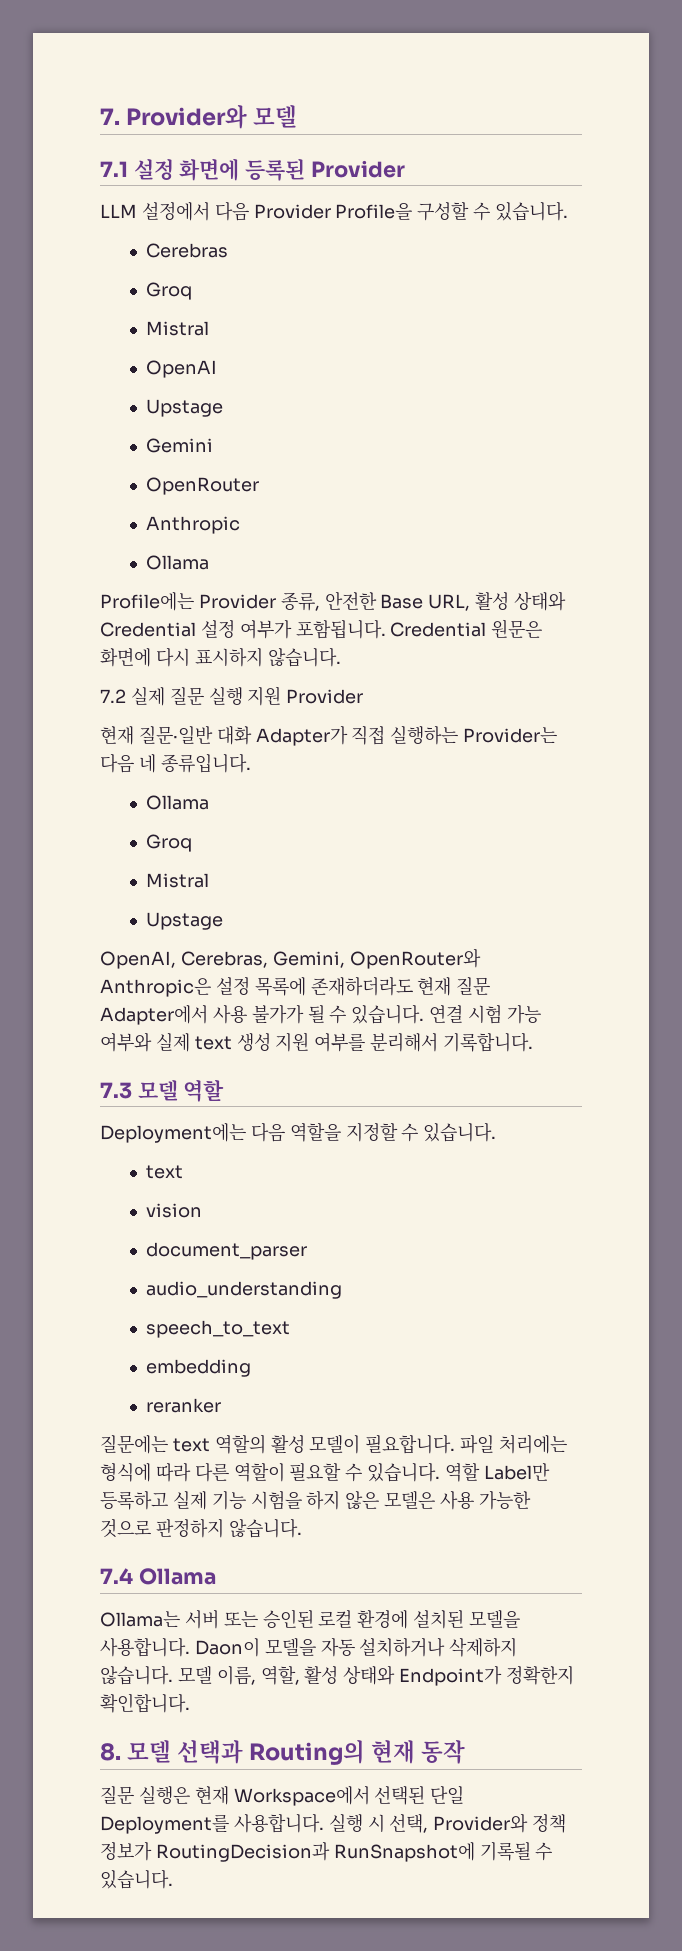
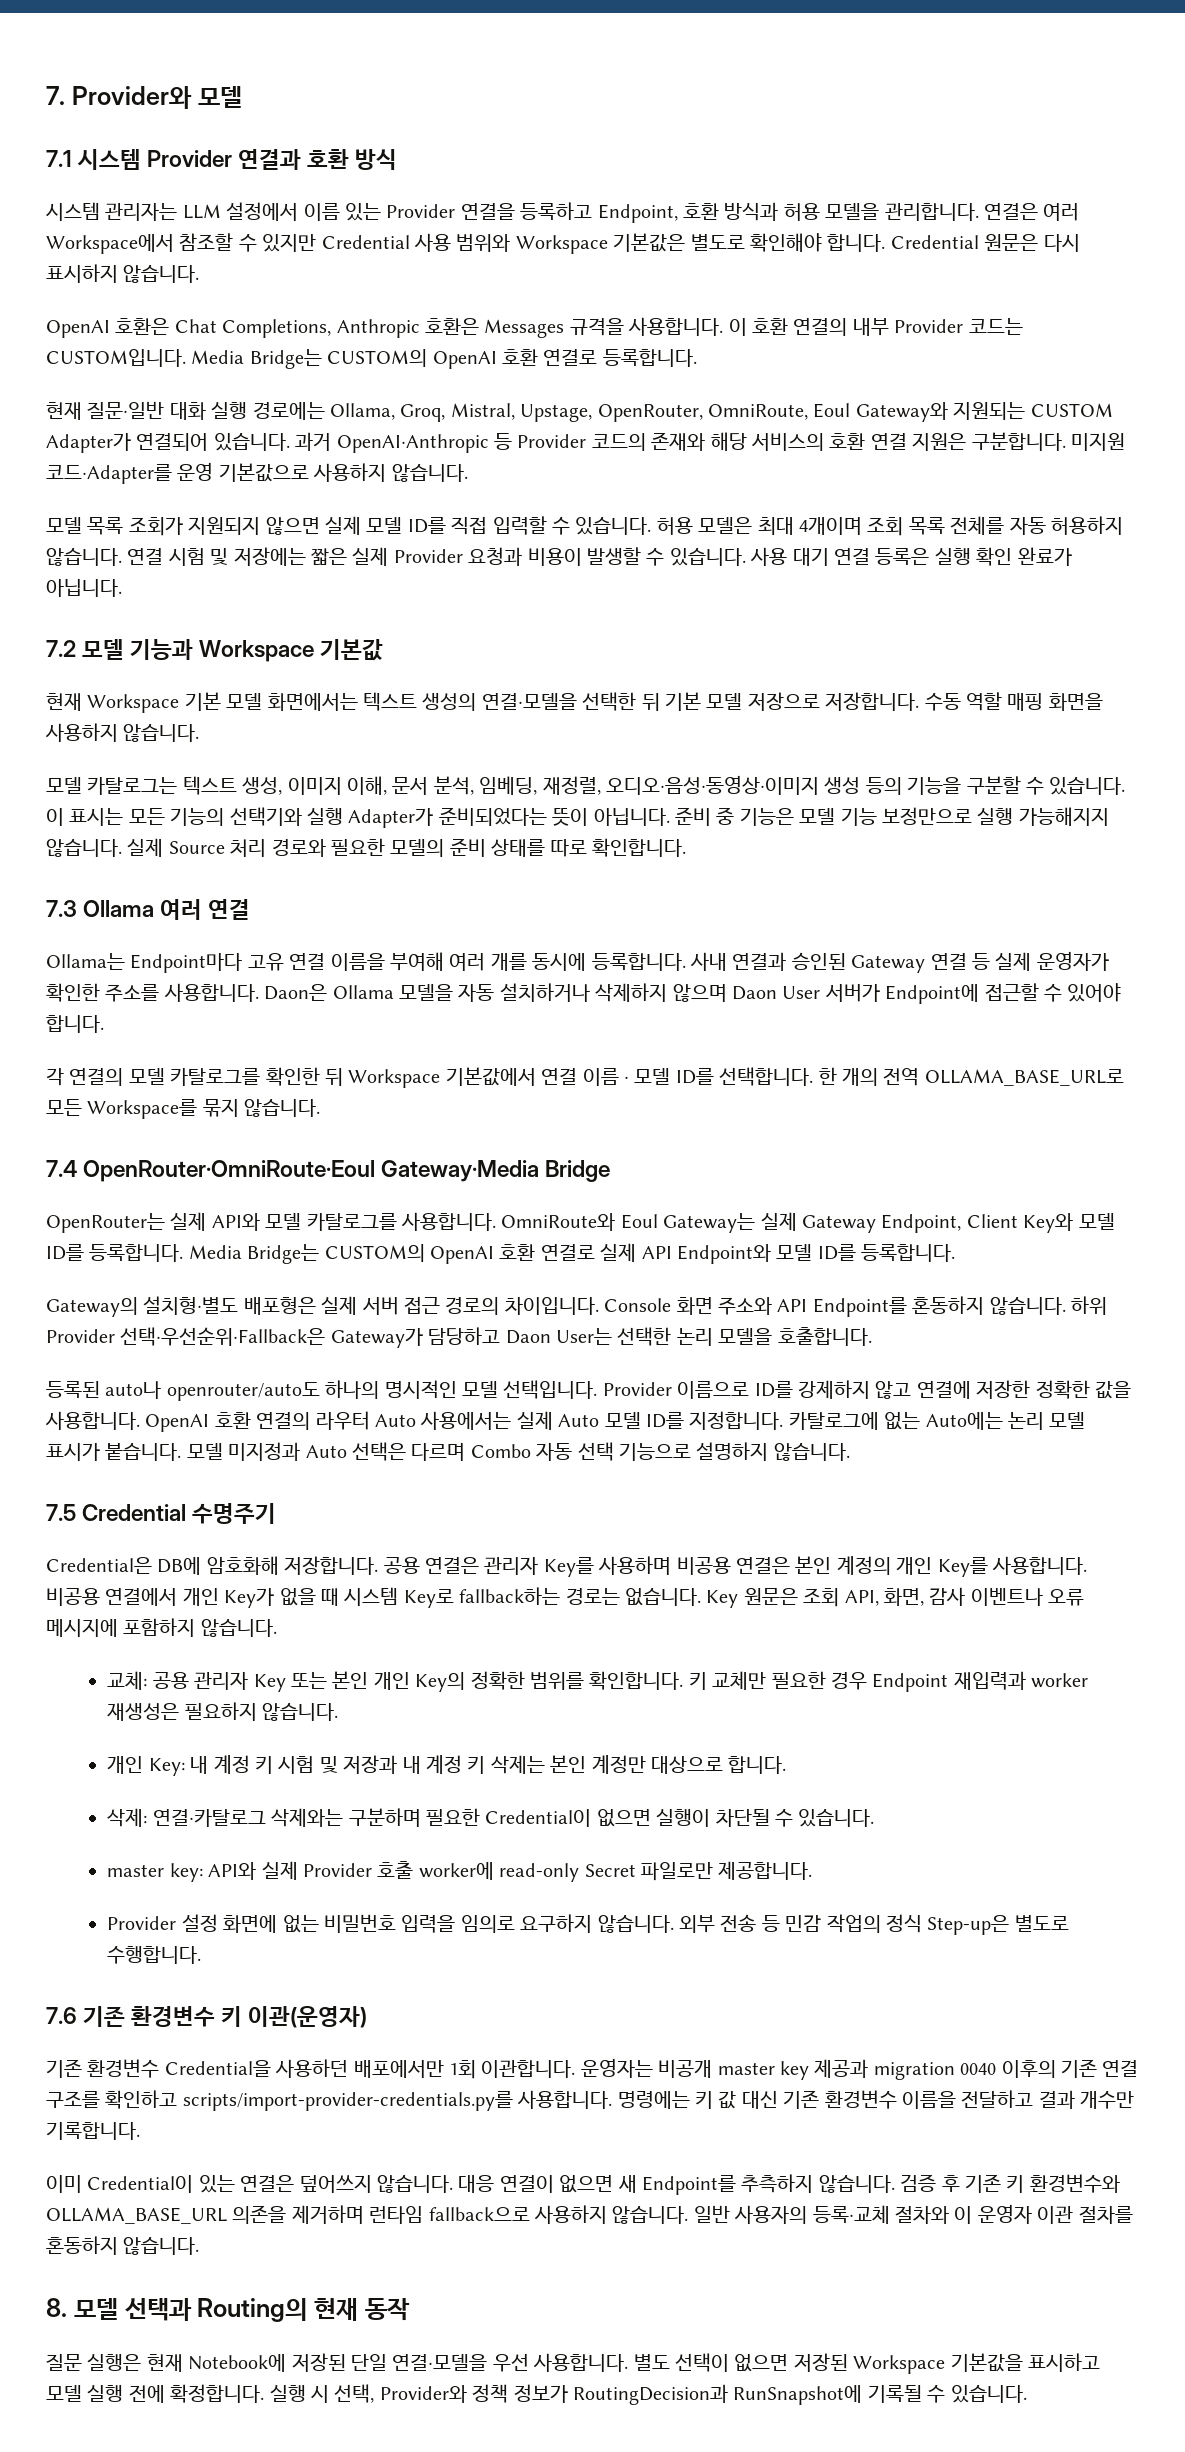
[133,158,405,181] [100,201,569,221] [145,243,228,258] [145,282,192,300] [145,321,209,336] [145,360,217,378] [145,399,223,417] [145,438,213,453] [145,477,259,495] [145,516,240,534] [145,555,209,570] [100,591,567,611] [100,619,386,639] 설정 화면에 등록된 Provider // LLM 설정에서 다음 Provider Profile을 구성할 수 있습니다. // Cerebras // Groq // Mistral // OpenAI // Upstage // Gemini // OpenRouter // Anthropic // Ollama // Profile에는 Provider 종류, 안전한 Base URL, 활성 상태와 Credential 설정 여부가 포함됩니다. -> [77,149,398,170] [46,202,1080,223] [46,233,886,254] 시스템 Provider 연결과 호환 방식 // 시스템 관리자는 LLM 설정에서 이름 있는 Provider 연결을 등록하고 Endpoint, 호환 방식과 허용 모델을 관리합니다. 연결은 여러 Workspace에서 참조할 수 있지만 Credential 사용 범위와 Workspace 기본값은 별도로 확인해야 합니다.
[100,648,151,667] 화면에 -> (1039, 242) none
[100,686,364,706] [100,726,558,746] [100,753,251,773] [145,795,209,810] [145,834,192,852] [145,873,209,888] [145,912,223,930] [100,948,481,969] [100,977,491,997] [100,1004,541,1025] [100,1032,534,1052] [100,1079,225,1102] [100,1122,497,1143] [145,1165,183,1179] [145,1203,202,1218] [145,1242,307,1260] [145,1281,342,1299] [145,1320,290,1338] [145,1359,251,1377] [145,1398,221,1413] [100,1434,568,1454] [100,1462,550,1482] [100,1490,531,1510] [100,1518,302,1538] [100,1568,216,1585] 7.2 실제 질문 실행 지원 Provider // 현재 질문·일반 대화 Adapter가 직접 실행하는 Provider는 다음 네 종류입니다. // Ollama // Groq // Mistral // Upstage // OpenAI, Cerebras, Gemini, OpenRouter와 Anthropic은 설정 목록에 존재하더라도 현재 질문 Adapter에서 사용 불가가 될 수 있습니다. 연결 시험 가능 여부와 실제 text 생성 지원 여부를 분리해서 기록합니다. // 7.3 모델 역할 // Deployment에는 다음 역할을 지정할 수 있습니다. // text // vision // document_parser // audio_understanding // speech_to_text // embedding // reranker // 질문에는 text 역할의 활성 모델이 필요합니다. 파일 처리에는 형식에 따라 다른 역할이 필요할 수 있습니다. 역할 Label만 등록하고 실제 기능 시험을 하지 않은 모델은 사용 가능한 것으로 판정하지 않습니다. // 7.4 Ollama -> [46,317,1023,338] [46,349,697,369] [46,401,1113,422] [46,432,1125,453] [46,462,468,484] [46,516,1123,536] [46,547,1072,566] [46,579,122,597] [46,639,384,662] [46,692,1103,713] [45,723,200,742] [46,775,1126,795] [46,807,1109,828] [46,838,686,857] [46,899,251,920] OpenAI 호환은 Chat Completions, Anthropic 호환은 Messages 규격을 사용합니다. 이 호환 연결의 내부 Provider 코드는 CUSTOM입니다. Media Bridge는 CUSTOM의 OpenAI 호환 연결로 등록합니다. // 현재 질문·일반 대화 실행 경로에는 Ollama, Groq, Mistral, Upstage, OpenRouter, OmniRoute, Eoul Gateway와 지원되는 CUSTOM Adapter가 연결되어 있습니다. 과거 OpenAI·Anthropic 등 Provider 코드의 존재와 해당 서비스의 호환 연결 지원은 구분합니다. 미지원 코드·Adapter를 운영 기본값으로 사용하지 않습니다. // 모델 목록 조회가 지원되지 않으면 실제 모델 ID를 직접 입력할 수 있습니다. 허용 모델은 최대 4개이며 조회 목록 전체를 자동 허용하지 않습니다. 연결 시험 및 저장에는 짧은 실제 Provider 요청과 비용이 발생할 수 있습니다. 사용 대기 연결 등록은 실행 확인 완료가 아닙니다. // 7.2 모델 기능과 Workspace 기본값 // 현재 Workspace 기본 모델 화면에서는 텍스트 생성의 연결·모델을 선택한 뒤 기본 모델 저장으로 저장합니다. 수동 역할 매핑 화면을 사용하지 않습니다. // 모델 카탈로그는 텍스트 생성, 이미지 이해, 문서 분석, 임베딩, 재정렬, 오디오·음성·동영상·이미지 생성 등의 기능을 구분할 수 있습니다. 이 표시는 모든 기능의 선택기와 실행 Adapter가 준비되었다는 뜻이 아닙니다. 준비 중 기능은 모델 기능 보정만으로 실행 가능해지지 않습니다. 실제 Source 처리 경로와 필요한 모델의 준비 상태를 따로 확인합니다. // 7.3 Ollama 여러 연결
[184,1609,521,1629] [100,1637,518,1657] [100,1665,575,1686] [100,1693,190,1713] 서버 또는 승인된 로컬 환경에 설치된 모델을 사용합니다. Daon이 모델을 자동 설치하거나 삭제하지 않습니다. 모델 이름, 역할, 활성 상태와 Endpoint가 정확한지 확인합니다. -> [130,951,1109,973] [46,983,1122,1004] [46,1015,104,1033] [46,1067,1124,1088] [46,1099,321,1119] [46,1160,611,1182] [46,1212,1115,1233] [46,1243,956,1264] [46,1296,1107,1317] [46,1327,872,1348] [46,1380,1131,1401] [45,1411,1086,1432] [46,1442,850,1461] [46,1503,277,1524] [46,1556,1087,1577] [46,1587,1085,1608] [46,1618,277,1637] [107,1671,1089,1692] [107,1702,339,1721] [107,1755,787,1776] [107,1808,875,1827] [107,1861,813,1882] [107,1914,1069,1935] [107,1945,202,1964] [46,2006,368,2028] [46,2058,1139,2080] [46,2090,1135,2111] [46,2122,140,2140] [46,2174,1120,2195] [46,2204,1133,2224] [46,2236,200,2255] Endpoint마다 고유 연결 이름을 부여해 여러 개를 동시에 등록합니다. 사내 연결과 승인된 Gateway 연결 등 실제 운영자가 확인한 주소를 사용합니다. Daon은 Ollama 모델을 자동 설치하거나 삭제하지 않으며 Daon User 서버가 Endpoint에 접근할 수 있어야 합니다. // 각 연결의 모델 카탈로그를 확인한 뒤 Workspace 기본값에서 연결 이름 · 모델 ID를 선택합니다. 한 개의 전역 OLLAMA_BASE_URL로 모든 Workspace를 묶지 않습니다. // 7.4 OpenRouter·OmniRoute·Eoul Gateway·Media Bridge // OpenRouter는 실제 API와 모델 카탈로그를 사용합니다. OmniRoute와 Eoul Gateway는 실제 Gateway Endpoint, Client Key와 모델 ID를 등록합니다. Media Bridge는 CUSTOM의 OpenAI 호환 연결로 실제 API Endpoint와 모델 ID를 등록합니다. // Gateway의 설치형·별도 배포형은 실제 서버 접근 경로의 차이입니다. Console 화면 주소와 API Endpoint를 혼동하지 않습니다. 하위 Provider 선택·우선순위·Fallback은 Gateway가 담당하고 Daon User는 선택한 논리 모델을 호출합니다. // 등록된 auto나 openrouter/auto도 하나의 명시적인 모델 선택입니다. Provider 이름으로 ID를 강제하지 않고 연결에 저장한 정확한 값을 사용합니다. OpenAI 호환 연결의 라우터 Auto 사용에서는 실제 Auto 모델 ID를 지정합니다. 카탈로그에 없는 Auto에는 논리 모델 표시가 붙습니다. 모델 미지정과 Auto 선택은 다르며 Combo 자동 선택 기능으로 설명하지 않습니다. // 7.5 Credential 수명주기 // Credential은 DB에 암호화해 저장합니다. 공용 연결은 관리자 Key를 사용하며 비공용 연결은 본인 계정의 개인 Key를 사용합니다. 비공용 연결에서 개인 Key가 없을 때 시스템 Key로 fallback하는 경로는 없습니다. Key 원문은 조회 API, 화면, 감사 이벤트나 오류 메시지에 포함하지 않습니다. // 교체: 공용 관리자 Key 또는 본인 개인 Key의 정확한 범위를 확인합니다. 키 교체만 필요한 경우 Endpoint 재입력과 worker 재생성은 필요하지 않습니다. // 개인 Key: 내 계정 키 시험 및 저장과 내 계정 키 삭제는 본인 계정만 대상으로 합니다. // 삭제: 연결·카탈로그 삭제와는 구분하며 필요한 Credential이 없으면 실행이 차단될 수 있습니다. // master key: API와 실제 Provider 호출 worker에 read-only Secret 파일로만 제공합니다. // Provider 설정 화면에 없는 비밀번호 입력을 임의로 요구하지 않습니다. 외부 전송 등 민감 작업의 정식 Step-up은 별도로 수행합니다. // 7.6 기존 환경변수 키 이관(운영자) // 기존 환경변수 Credential을 사용하던 배포에서만 1회 이관합니다. 운영자는 비공개 master key 제공과 migration 0040 이후의 기존 연결 구조를 확인하고 scripts/import-provider-credentials.py를 사용합니다. 명령에는 키 값 대신 기존 환경변수 이름을 전달하고 결과 개수만 기록합니다. // 이미 Credential이 있는 연결은 덮어쓰지 않습니다. 대응 연결이 없으면 새 Endpoint를 추측하지 않습니다. 검증 후 기존 키 환경변수와 OLLAMA_BASE_URL 의존을 제거하며 런타임 fallback으로 사용하지 않습니다. 일반 사용자의 등록·교체 절차와 이 운영자 이관 절차를 혼동하지 않습니다.
[233,1786,465,1806] [100,1813,324,1834] Workspace에서 선택된 단일 Deployment를 사용합니다. -> [188,2353,1100,2374] [46,2384,265,2403] Notebook에 저장된 단일 연결·모델을 우선 사용합니다. 별도 선택이 없으면 저장된 Workspace 기본값을 표시하고 모델 실행 전에 확정합니다.

